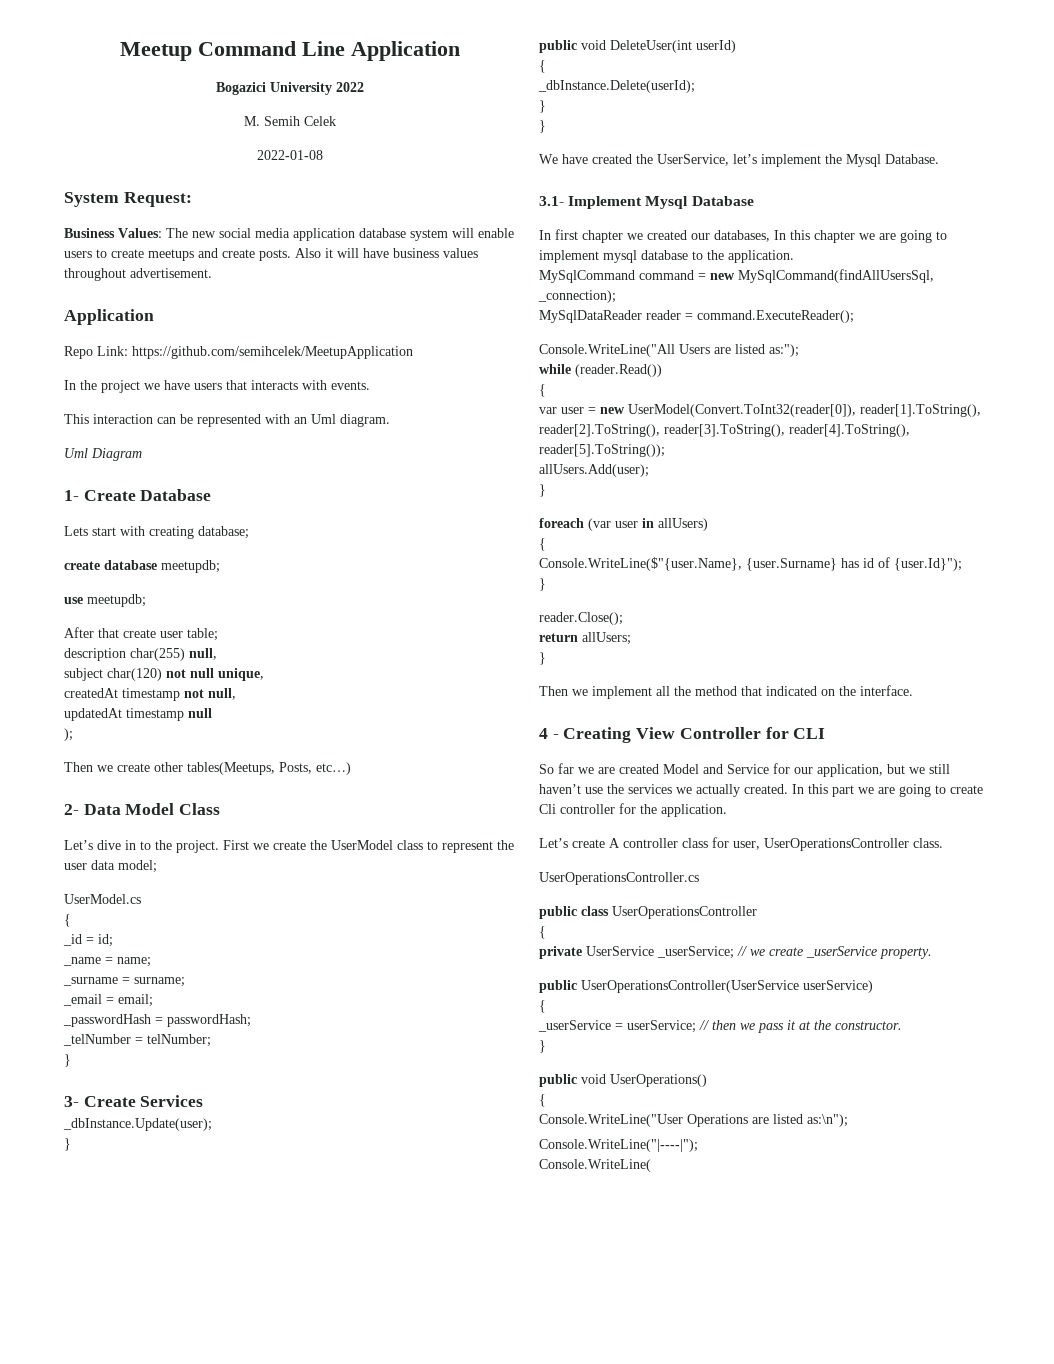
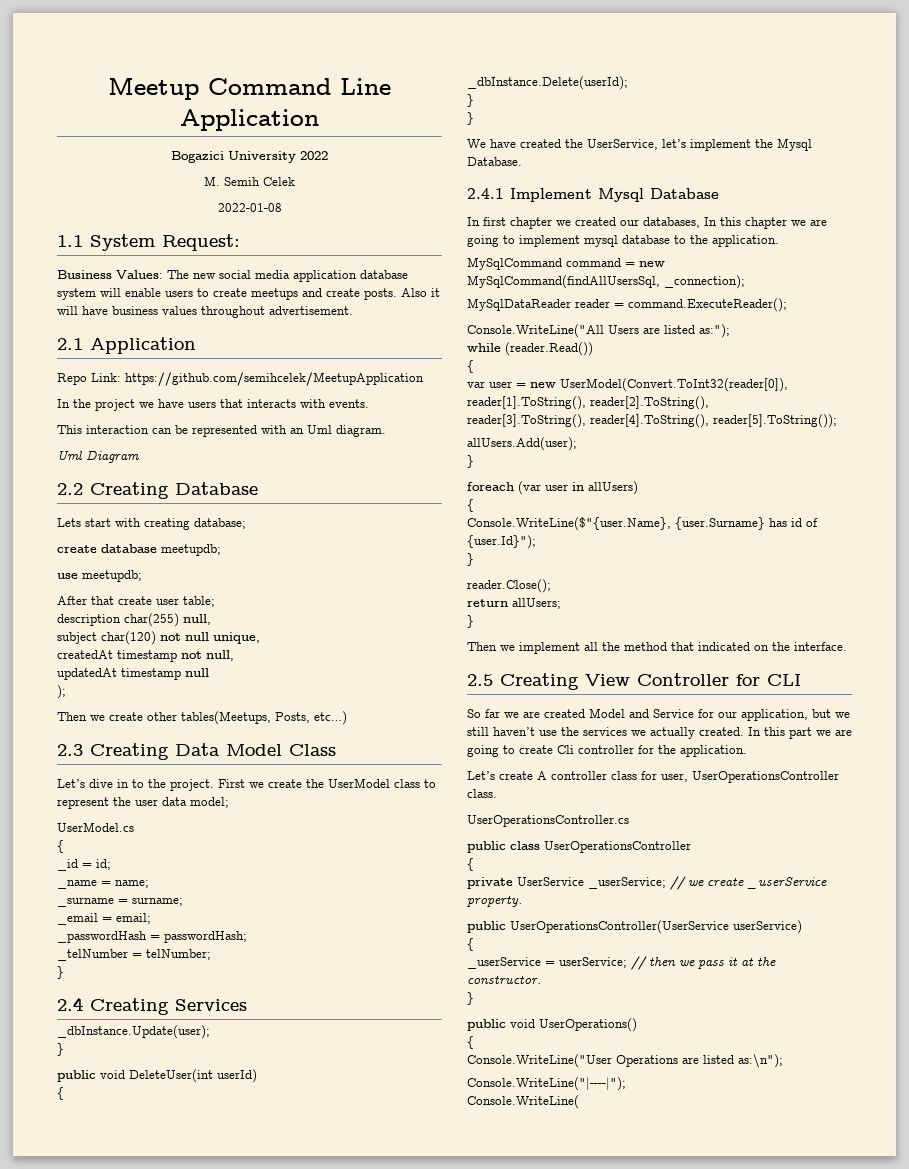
(323, 155) none -> [57,235,83,247] 1.1
(212, 273) none -> [57,338,83,350] 2.1
[64,490,136,501] 1- Create -> [57,482,169,499] 2.2 Creating
[64,804,79,815] 2- -> [57,743,169,760] 2.3 Creating
[64,1096,136,1107] 3- Create -> [57,997,169,1015] 2.4 Creating
[539,196,564,206] 3.1- -> [467,188,504,199] 2.4.1
(660, 430) none -> (709, 403) //
[539,728,559,739] 4 - -> [467,674,493,686] 2.5

